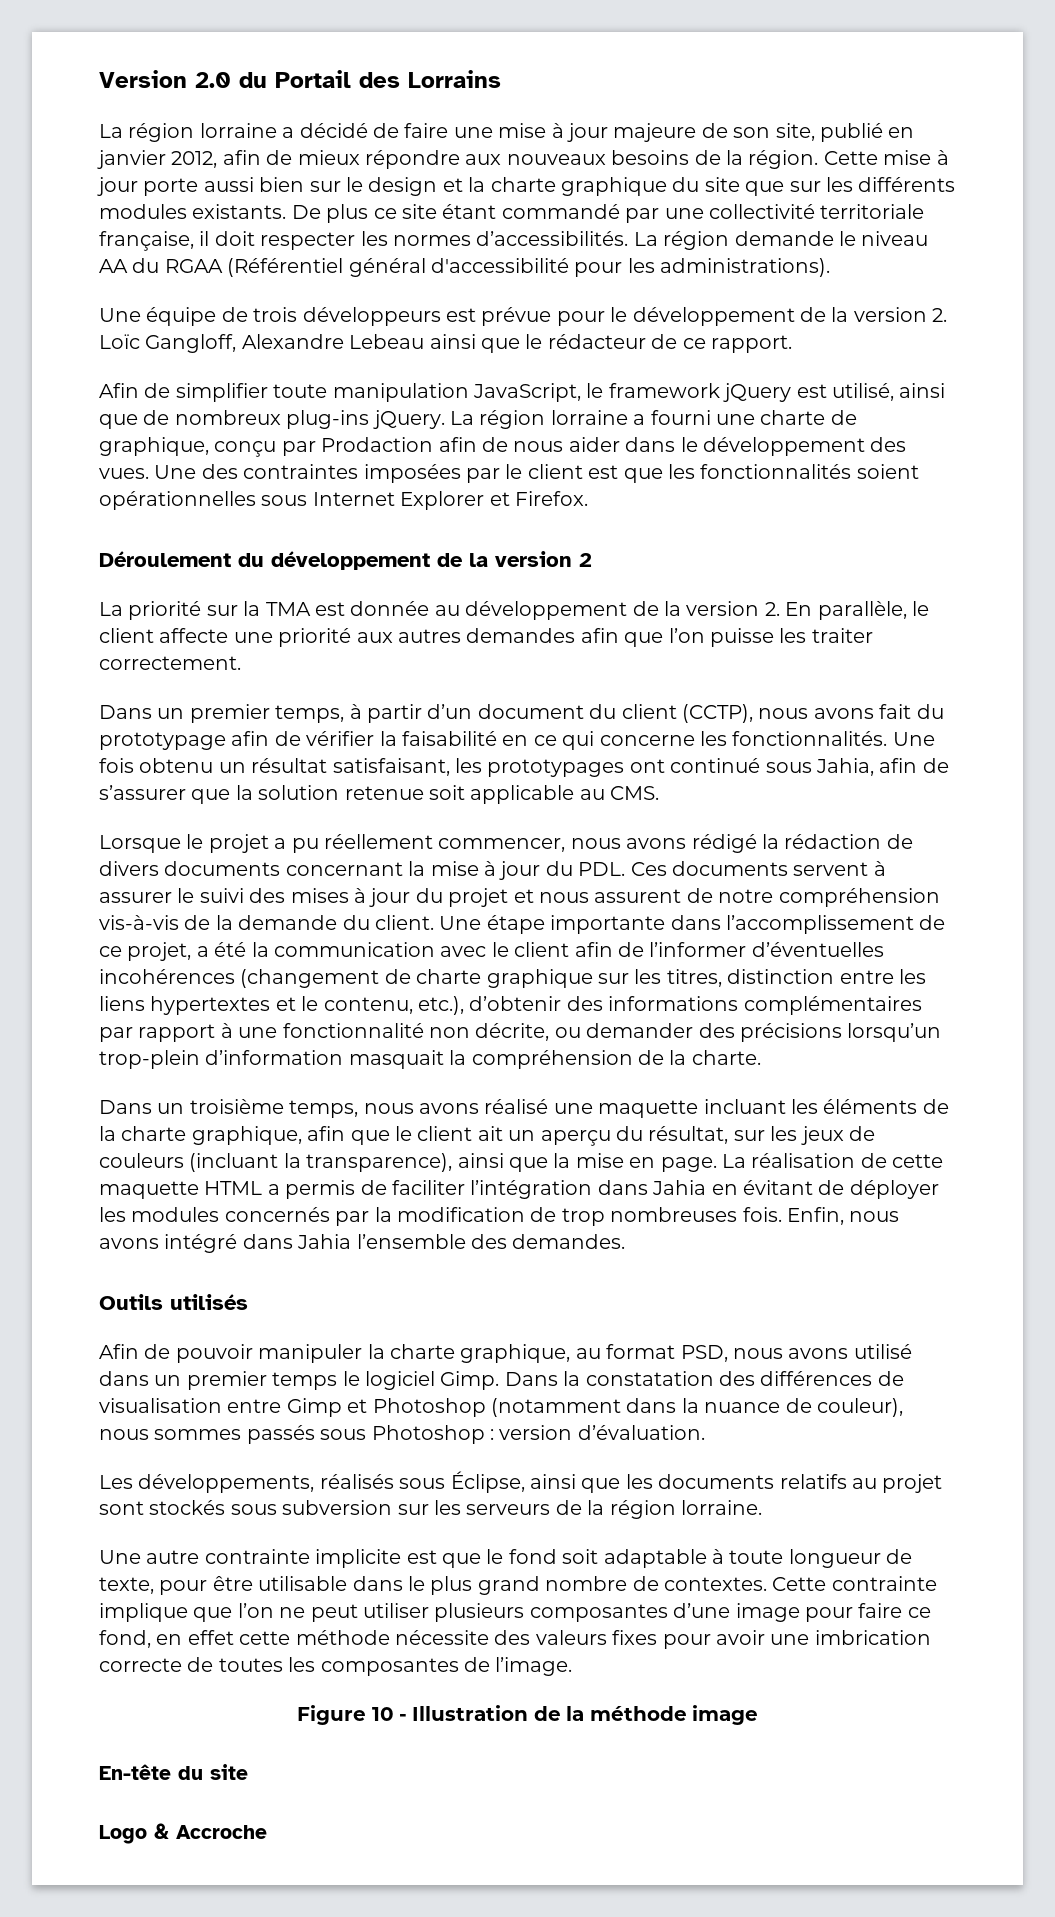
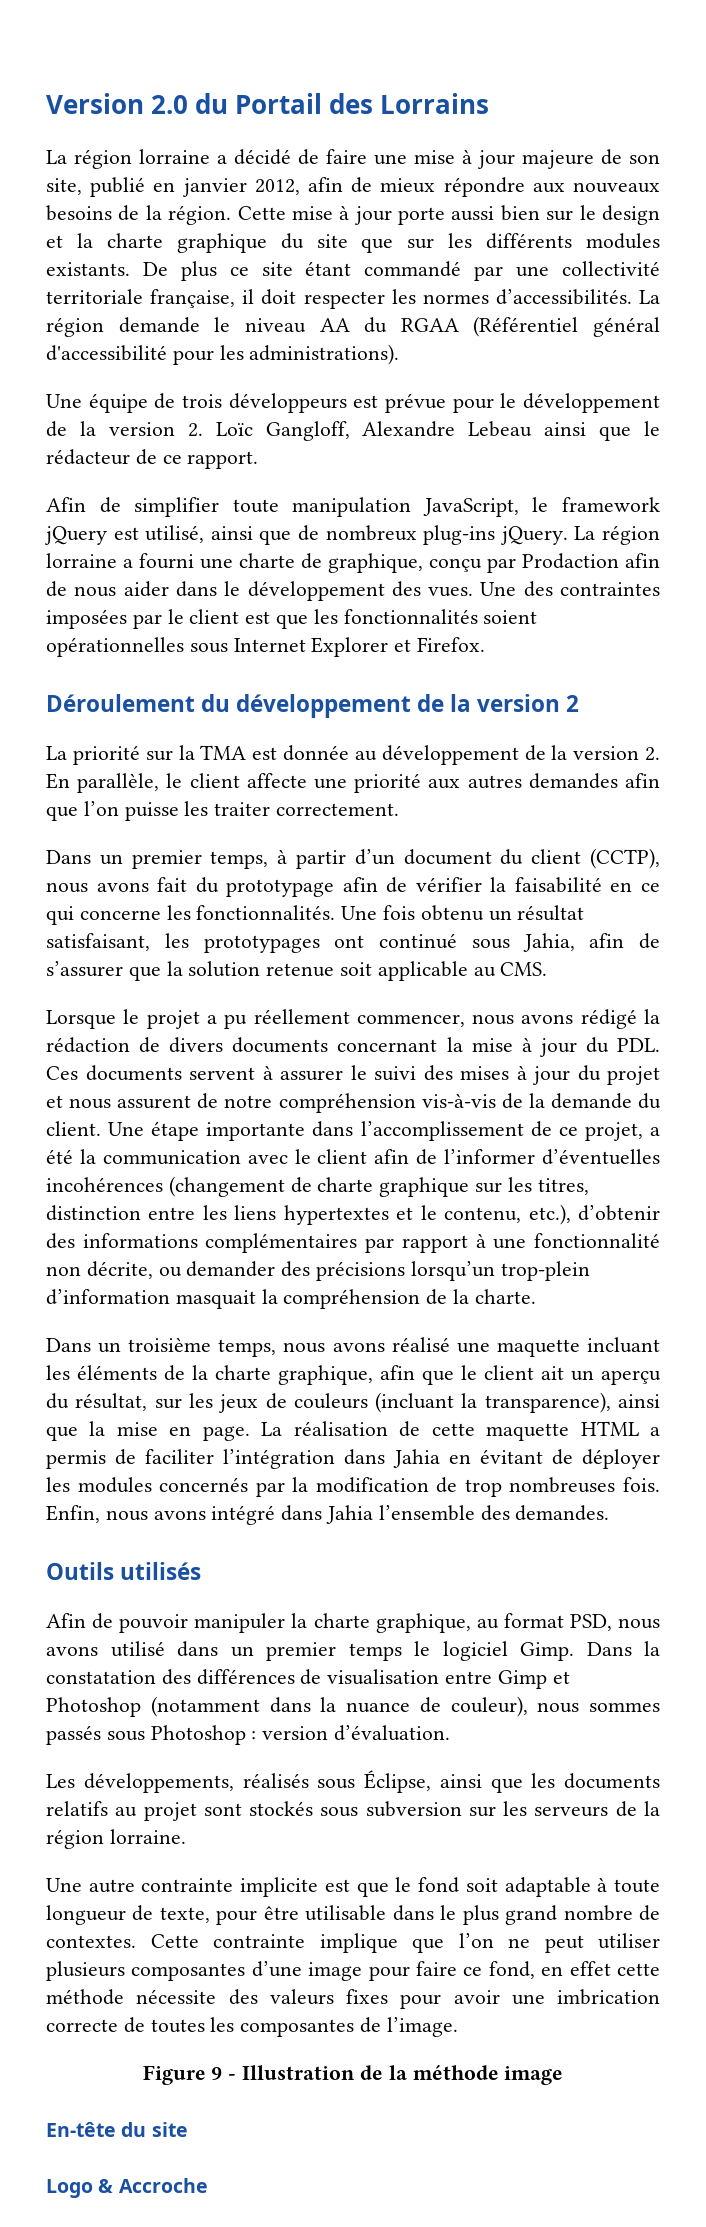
[371,1707,394,1721] 10 -> [211,2067,223,2080] 9

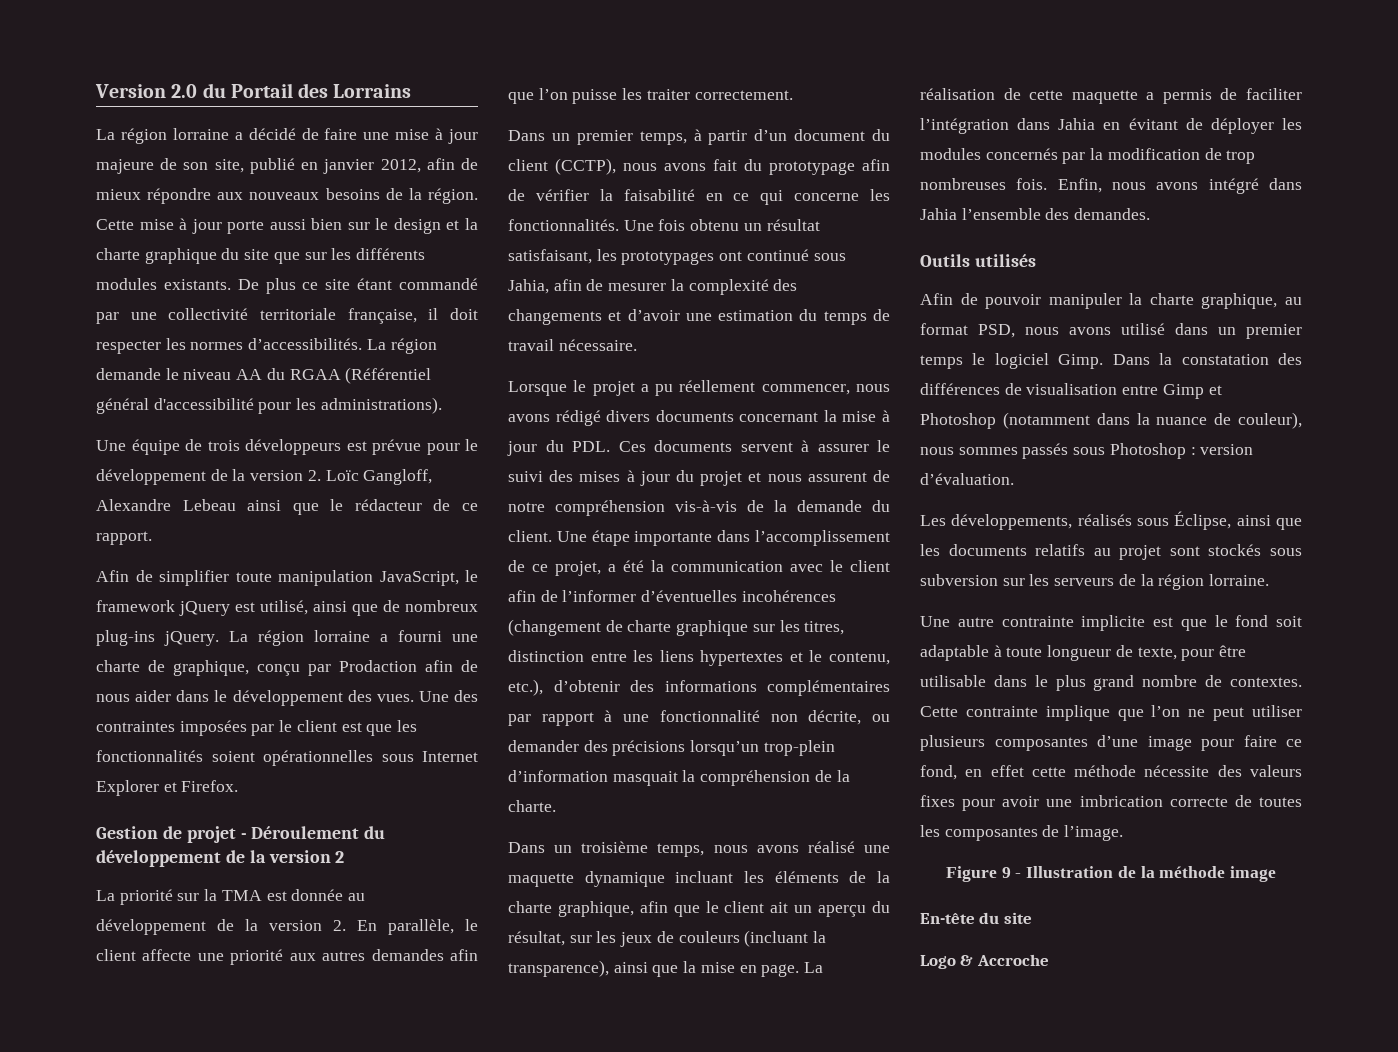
(486, 644) none -> [96,826,247,843] Gestion de projet -
[46,961,548,981] s’assurer que la solution retenue soit applicable au CMS. -> [608,279,798,295] [508,309,890,325] [508,339,637,351] mesurer la complexité des changements et d’avoir une estimation du temps de travail nécessaire.
[644,1009,660,1024] [46,1037,161,1053] la rédaction de -> (601, 418) none
(580, 1348) none -> [584,871,665,887] dynamique
[580,1421,639,1436] HTML -> (1138, 97) none

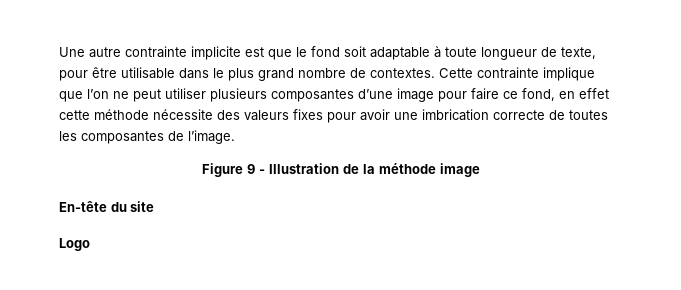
[95,83,412,98] [96,128,478,144] [96,158,478,174] [96,188,479,204] [96,218,478,234] [96,248,426,264] [96,278,478,294] [96,308,479,324] [96,338,437,354] [96,367,432,384] [96,397,442,414] [96,439,478,455] [96,469,433,485] [96,499,478,515] [96,531,152,545] [96,570,478,586] [96,600,478,616] [96,630,478,646] [96,660,478,676] [96,690,478,706] [96,720,418,736] [96,750,478,766] [96,780,239,796] [96,826,386,843] [96,850,345,867] [96,889,366,905] [96,919,478,935] [96,949,479,965] [508,88,793,104] [508,129,890,145] [508,158,890,175] [508,189,890,205] [508,219,820,231] [508,249,846,265] [508,279,798,295] [508,309,890,325] [508,339,637,351] [508,380,890,396] [508,410,890,426] [507,440,890,456] [508,470,890,486] [508,500,890,516] [508,530,890,546] [508,560,890,576] [508,590,836,602] [508,619,845,636] [508,650,890,666] [508,679,890,696] [508,710,890,726] [508,740,835,756] [508,770,850,786] [508,800,556,812] [508,841,890,857] [508,871,890,887] [508,901,891,917] [508,930,827,947] [508,960,824,977] [920,88,1302,104] [920,118,1302,134] [920,148,1256,164] [920,178,1302,194] [920,208,1151,220] [920,254,1036,267] [920,293,1302,309] [920,323,1302,339] [920,353,1302,369] [920,383,1222,399] [920,412,1302,429] [920,443,1254,459] [920,473,1014,485] [920,511,1302,530] [920,544,1302,560] [920,574,1270,590] Version 2.0 du Portail des Lorrains // La région lorraine a décidé de faire une mise à jour majeure de son site, publié en janvier 2012, afin de mieux répondre aux nouveaux besoins de la région. Cette mise à jour porte aussi bien sur le design et la charte graphique du site que sur les différents modules existants. De plus ce site étant commandé par une collectivité territoriale française, il doit respecter les normes d’accessibilités. La région demande le niveau AA du RGAA (Référentiel général d'accessibilité pour les administrations). // Une équipe de trois développeurs est prévue pour le développement de la version 2. Loïc Gangloff, Alexandre Lebeau ainsi que le rédacteur de ce rapport. // Afin de simplifier toute manipulation JavaScript, le framework jQuery est utilisé, ainsi que de nombreux plug-ins jQuery. La région lorraine a fourni une charte de graphique, conçu par Prodaction afin de nous aider dans le développement des vues. Une des contraintes imposées par le client est que les fonctionnalités soient opérationnelles sous Internet Explorer et Firefox. // Gestion de projet - Déroulement du développement de la version 2 // La priorité sur la TMA est donnée au développement de la version 2. En parallèle, le client affecte une priorité aux autres demandes afin que l’on puisse les traiter correctement. // Dans un premier temps, à partir d’un document du client (CCTP), nous avons fait du prototypage afin de vérifier la faisabilité en ce qui concerne les fonctionnalités. Une fois obtenu un résultat satisfaisant, les prototypages ont continué sous Jahia, afin de mesurer la complexité des changements et d’avoir une estimation du temps de travail nécessaire. // Lorsque le projet a pu réellement commencer, nous avons rédigé divers documents concernant la mise à jour du PDL. Ces documents servent à assurer le suivi des mises à jour du projet et nous assurent de notre compréhension vis-à-vis de la demande du client. Une étape importante dans l’accomplissement de ce projet, a été la communication avec le client afin de l’informer d’éventuelles incohérences (changement de charte graphique sur les titres, distinction entre les liens hypertextes et le contenu, etc.), d’obtenir des informations complémentaires par rapport à une fonctionnalité non décrite, ou demander des précisions lorsqu’un trop-plein d’information masquait la compréhension de la charte. // Dans un troisième temps, nous avons réalisé une maquette dynamique incluant les éléments de la charte graphique, afin que le client ait un aperçu du résultat, sur les jeux de couleurs (incluant la transparence), ainsi que la mise en page. La réalisation de cette maquette a permis de faciliter l’intégration dans Jahia en évitant de déployer les modules concernés par la modification de trop nombreuses fois. Enfin, nous avons intégré dans Jahia l’ensemble des demandes. // Outils utilisés // Afin de pouvoir manipuler la charte graphique, au format PSD, nous avons utilisé dans un premier temps le logiciel Gimp. Dans la constatation des différences de visualisation entre Gimp et Photoshop (notamment dans la nuance de couleur), nous sommes passés sous Photoshop : version d’évaluation. // Les développements, réalisés sous Éclipse, ainsi que les documents relatifs au projet sont stockés sous subversion sur les serveurs de la région lorraine. // -> (59, 52) none
[960,954,1049,966] & Accroche -> (90, 244) none

